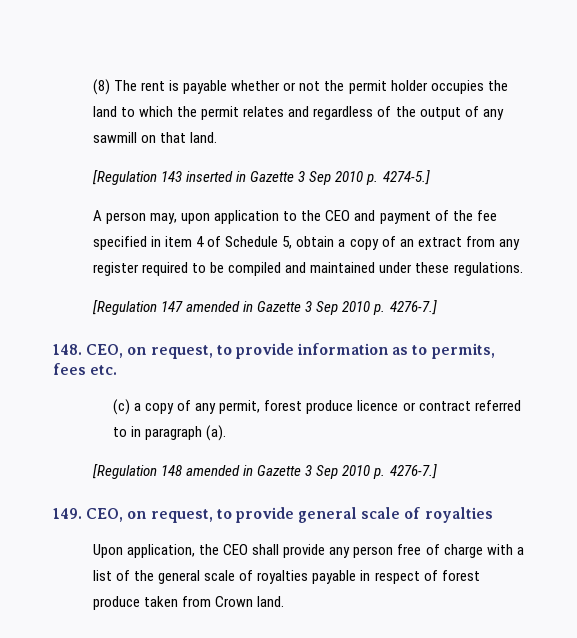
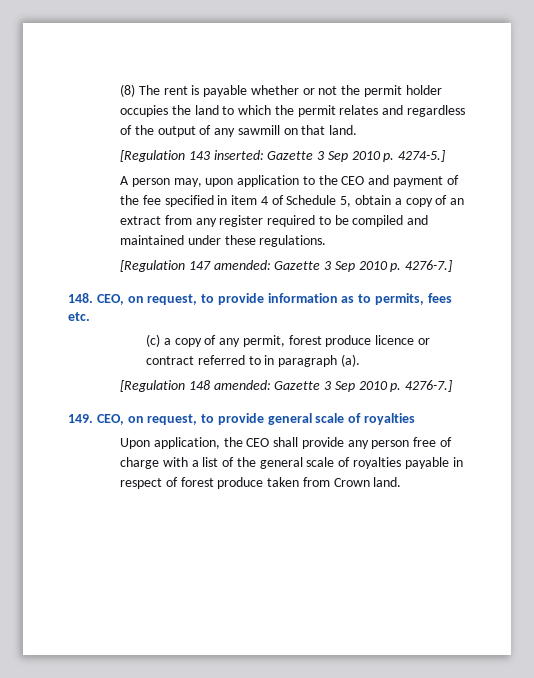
[186,171,247,182] inserted in -> [213,150,264,160] inserted:
[186,301,254,312] amended in -> [213,260,271,270] amended:
[186,465,254,476] amended in -> [213,380,271,390] amended:

